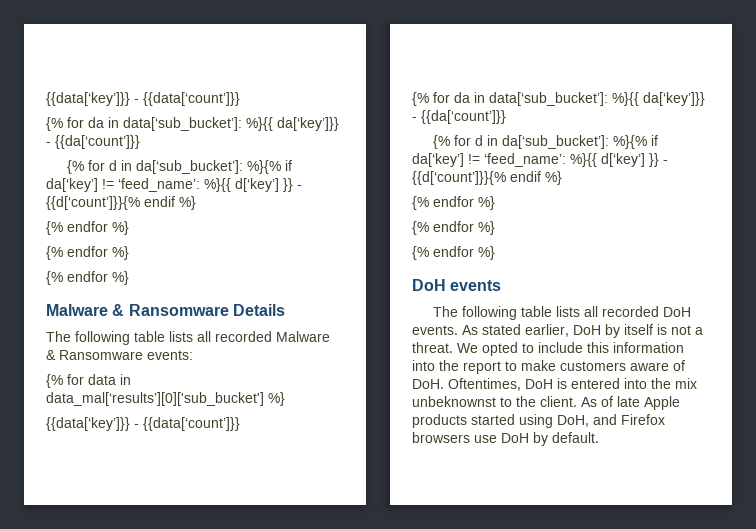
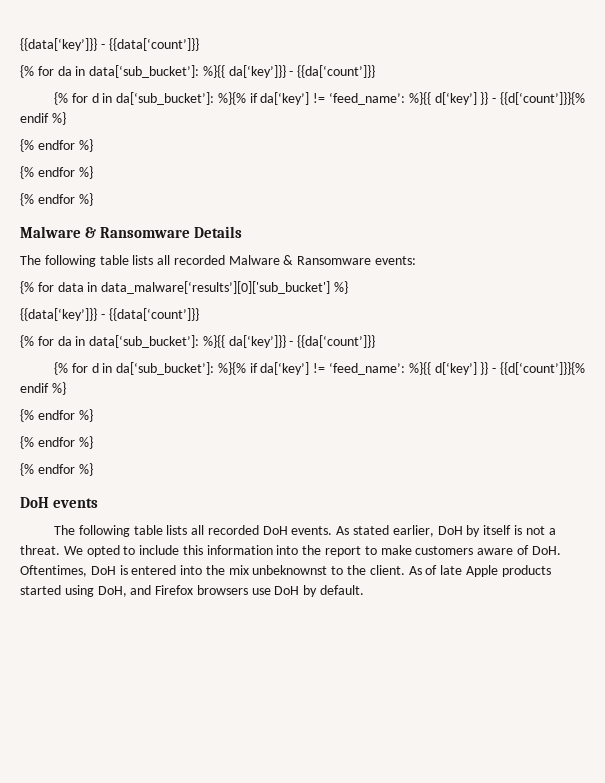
[46,392,264,406] data_mal[‘results’][0]['sub_bucket'] -> [101,281,331,294] data_malware[‘results’][0]['sub_bucket']

